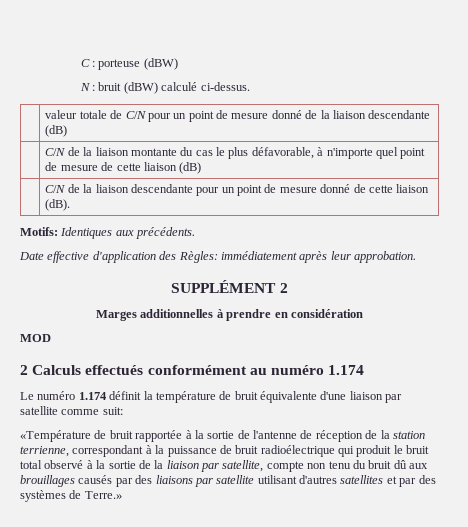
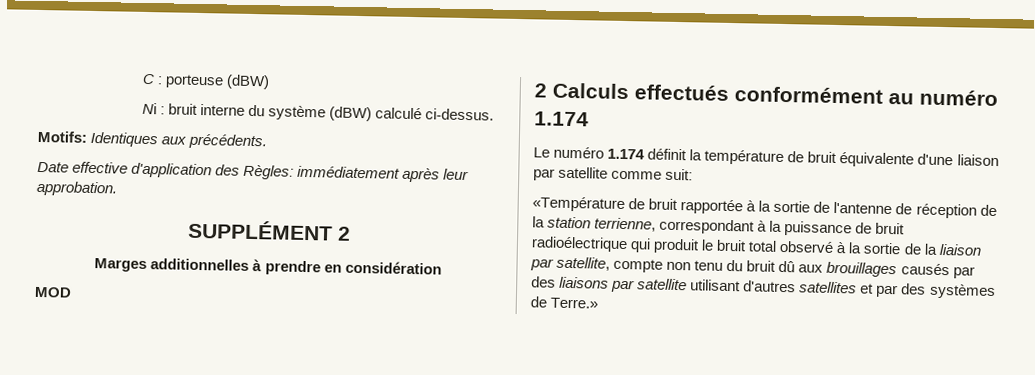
[79,83,90,91] N -> [141,102,157,115] Ni
(122, 86) none -> [200,104,327,121] interne du système
[45,110,431,122] [45,125,68,137] [45,147,426,159] [45,162,202,174] [45,184,430,196] [45,199,71,211] // | valeur totale de C/N pour un point de mesure donné de la liaison descendante (dB) // | C/N de la liaison montante du cas le plus défavorable, à n'importe quel point de mesure de cette liaison (dB) // | C/N de la liaison descendante pour un point de mesure donné de cette liaison (dB). -> (495, 114) none

